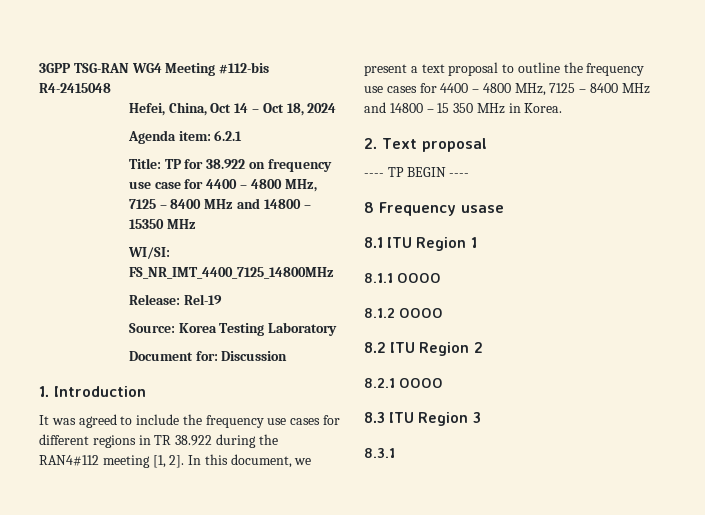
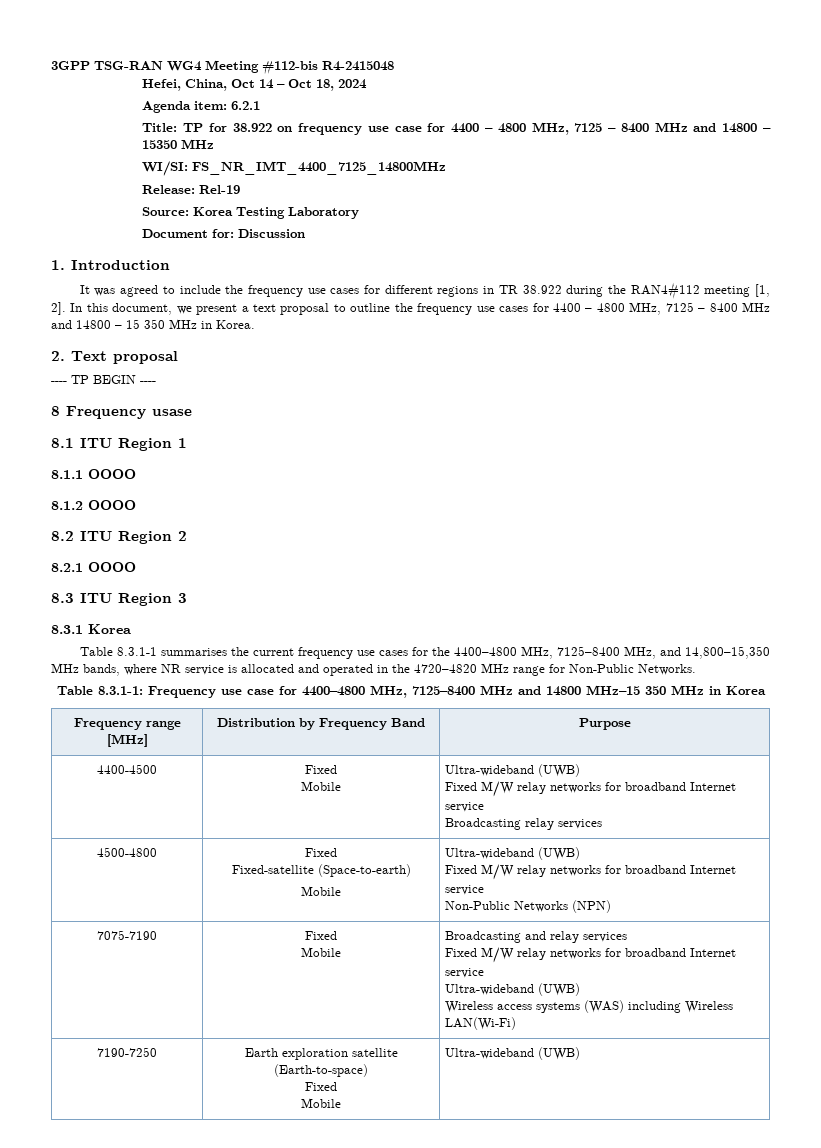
(395, 453) none -> [88,624,131,634] [79,646,771,659] [51,663,696,676] [56,685,766,698] [73,718,181,730] [106,734,148,747] [217,718,425,730] [578,718,631,730] [97,764,157,774] [305,765,337,774] [301,781,341,791] [445,764,581,777] [445,781,737,797] [445,802,485,812] [445,818,603,830] [97,847,157,857] [305,848,337,857] [231,864,411,877] [301,886,341,896] [445,847,581,860] [445,864,737,880] [445,885,485,895] [445,900,612,913] [97,930,157,940] [305,931,337,940] [301,947,341,957] [445,931,628,943] [445,947,737,963] [445,968,485,978] [445,983,581,996] [445,1000,734,1013] [445,1017,517,1030] [97,1047,157,1057] [244,1048,398,1060] [274,1064,368,1077] [305,1082,337,1091] [301,1098,341,1108] [445,1047,581,1060] Korea // Table 8.3.1-1 summarises the current frequency use cases for the 4400–4800 MHz, 7125–8400 MHz, and 14,800–15,350 MHz bands, where NR service is allocated and operated in the 4720–4820 MHz range for Non-Public Networks. // Table 8.3.1-1: Frequency use case for 4400–4800 MHz, 7125–8400 MHz and 14800 MHz–15 350 MHz in Korea // Frequency range [MHz] | Distribution by Frequency Band | Purpose // 4400-4500 | Fixed // Mobile | Ultra-wideband (UWB) // Fixed M/W relay networks for broadband Internet service // Broadcasting relay services // 4500-4800 | Fixed // Fixed-satellite (Space-to-earth) // Mobile | Ultra-wideband (UWB) // Fixed M/W relay networks for broadband Internet service // Non-Public Networks (NPN) // 7075-7190 | Fixed // Mobile | Broadcasting and relay services // Fixed M/W relay networks for broadband Internet service // Ultra-wideband (UWB) // Wireless access systems (WAS) including Wireless LAN(Wi-Fi) // 7190-7250 | Earth exploration satellite (Earth-to-space) // Fixed // Mobile | Ultra-wideband (UWB)

